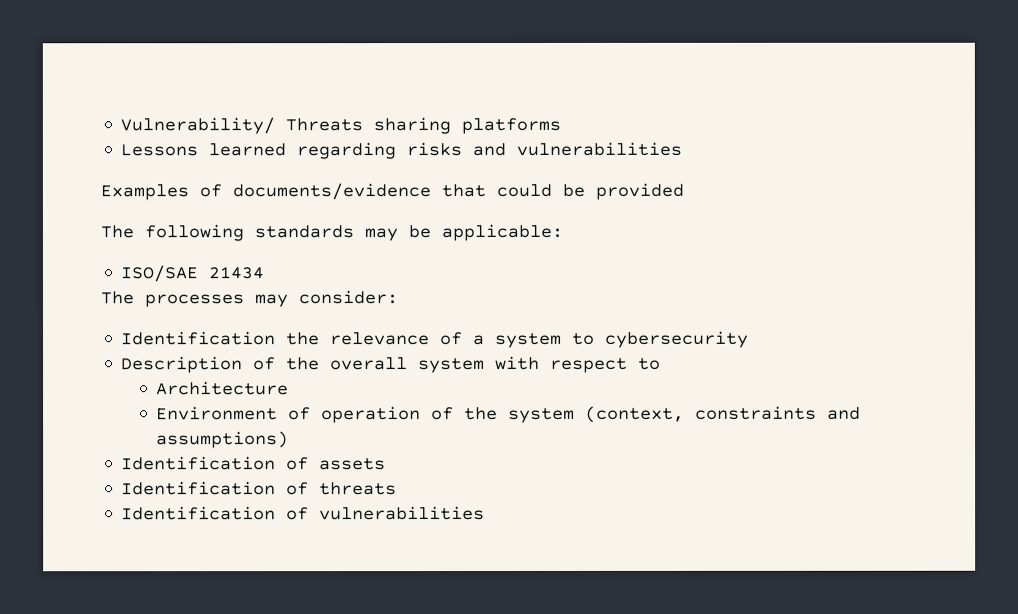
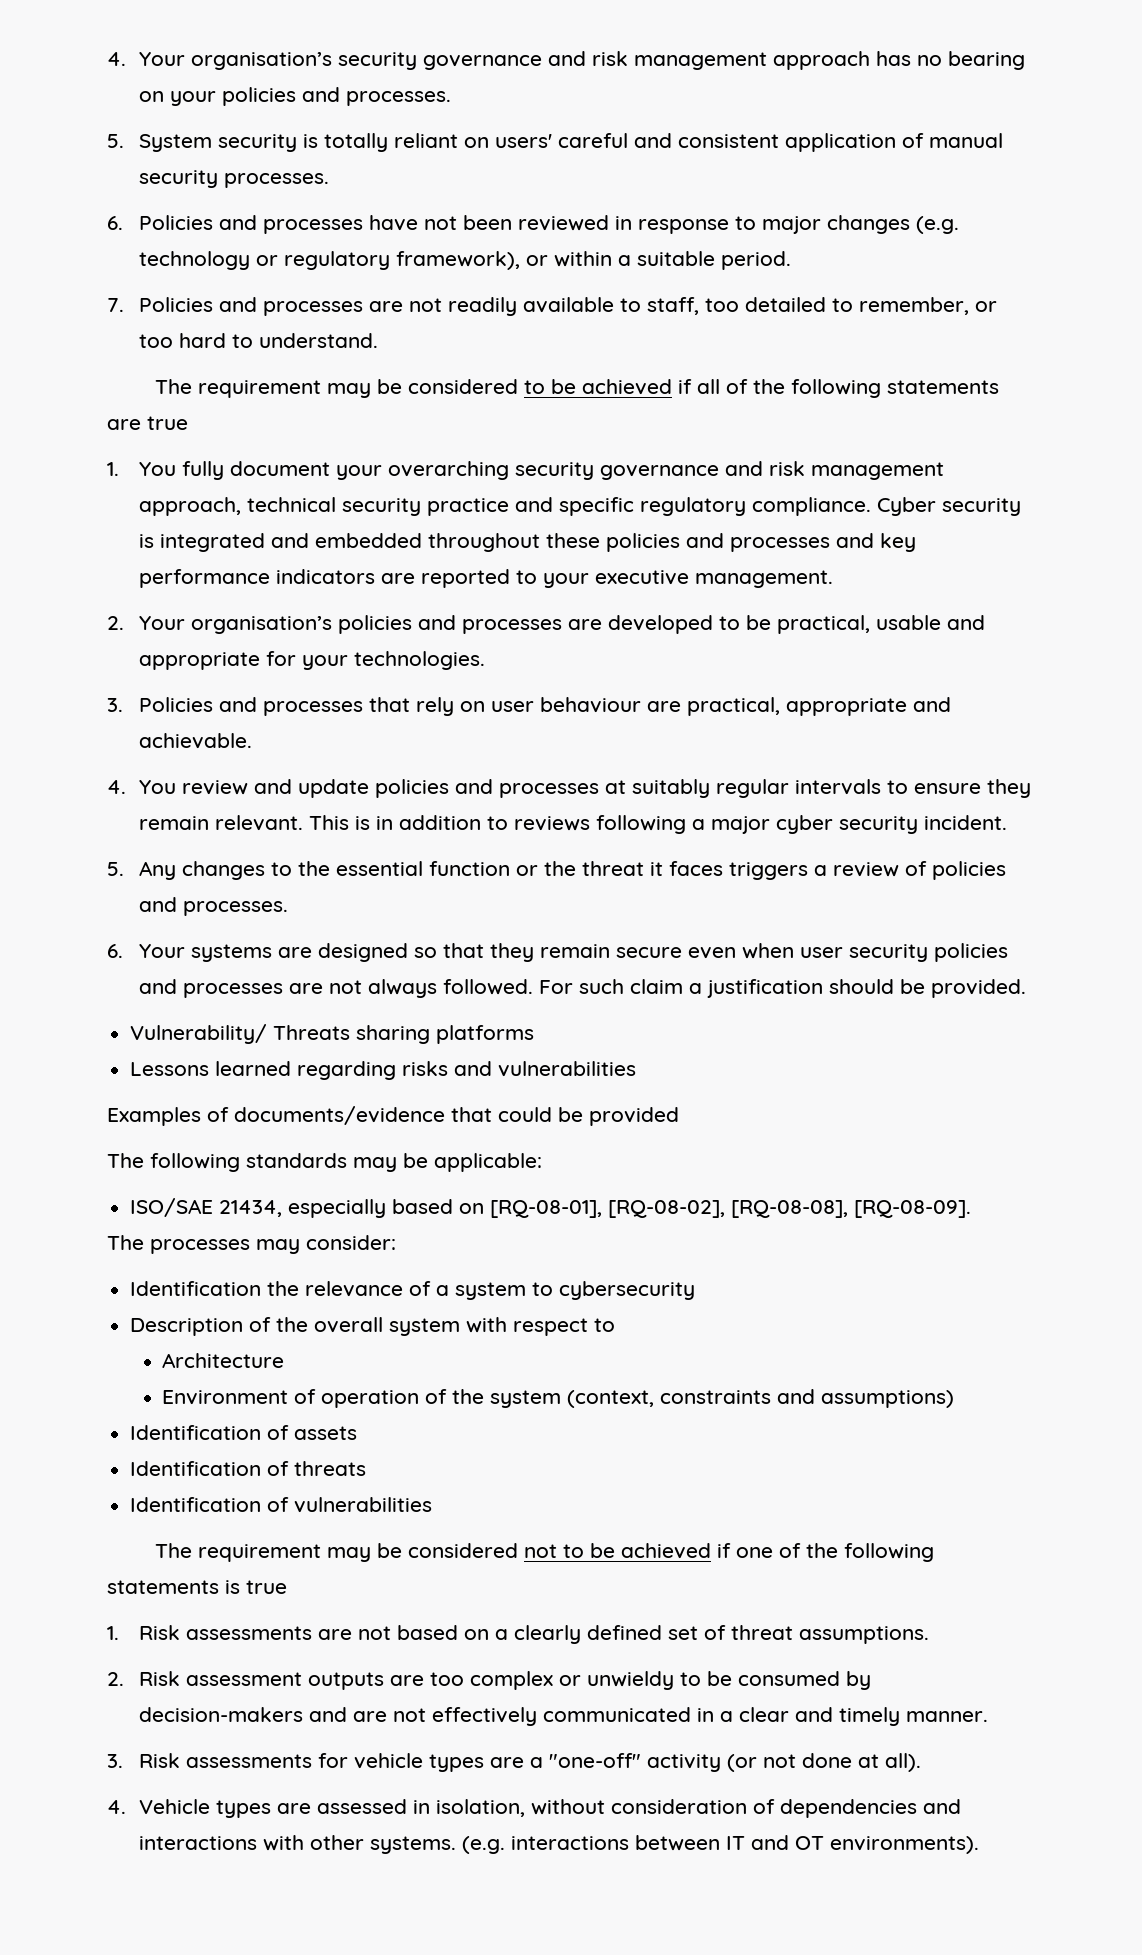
(120, 126) none -> [107,51,1026,70] [139,87,452,106] [107,133,1004,152] [139,170,330,188] [107,215,960,234] [139,251,792,270] [107,297,998,316] [139,333,379,348] [155,379,1000,398] [107,416,188,430] [107,461,945,480] [139,497,1022,516] [139,533,917,552] [139,569,834,588] [107,615,986,634] [139,651,486,670] [107,697,952,716] [139,733,253,749] [107,779,1032,798] [139,815,1008,834] [107,861,1007,880] [139,897,289,916] [107,943,1009,962] [139,979,1027,998] 4. Your organisation’s security governance and risk management approach has no bearing on your policies and processes. // 5. System security is totally reliant on users' careful and consistent application of manual security processes. // 6. Policies and processes have not been reviewed in response to major changes (e.g. technology or regulatory framework), or within a suitable period. // 7. Policies and processes are not readily available to staff, too detailed to remember, or too hard to understand. // The requirement may be considered to be achieved if all of the following statements are true // 1. You fully document your overarching security governance and risk management approach, technical security practice and specific regulatory compliance. Cyber security is integrated and embedded throughout these policies and processes and key performance indicators are reported to your executive management. // 2. Your organisation’s policies and processes are developed to be practical, usable and appropriate for your technologies. // 3. Policies and processes that rely on user behaviour are practical, appropriate and achievable. // 4. You review and update policies and processes at suitably regular intervals to ensure they remain relevant. This is in addition to reviews following a major cyber security incident. // 5. Any changes to the essential function or the threat it faces triggers a review of policies and processes. // 6. Your systems are designed so that they remain secure even when user security policies and processes are not always followed. For such claim a justification should be provided. //
[208,266,265,280] 21434 -> [219,1199,972,1218] 21434, especially based on [RQ-08-01], [RQ-08-02], [RQ-08-08], [RQ-08-09].
(486, 513) none -> [155,1543,935,1562] [107,1580,287,1594] [107,1625,930,1644] [107,1671,872,1690] [139,1707,989,1726] [107,1753,922,1772] [107,1799,962,1818] [139,1835,980,1854] // The requirement may be considered not to be achieved if one of the following statements is true // 1. Risk assessments are not based on a clearly defined set of threat assumptions. // 2. Risk assessment outputs are too complex or unwieldy to be consumed by decision-makers and are not effectively communicated in a clear and timely manner. // 3. Risk assessments for vehicle types are a "one-off" activity (or not done at all). // 4. Vehicle types are assessed in isolation, without consideration of dependencies and interactions with other systems. (e.g. interactions between IT and OT environments).

